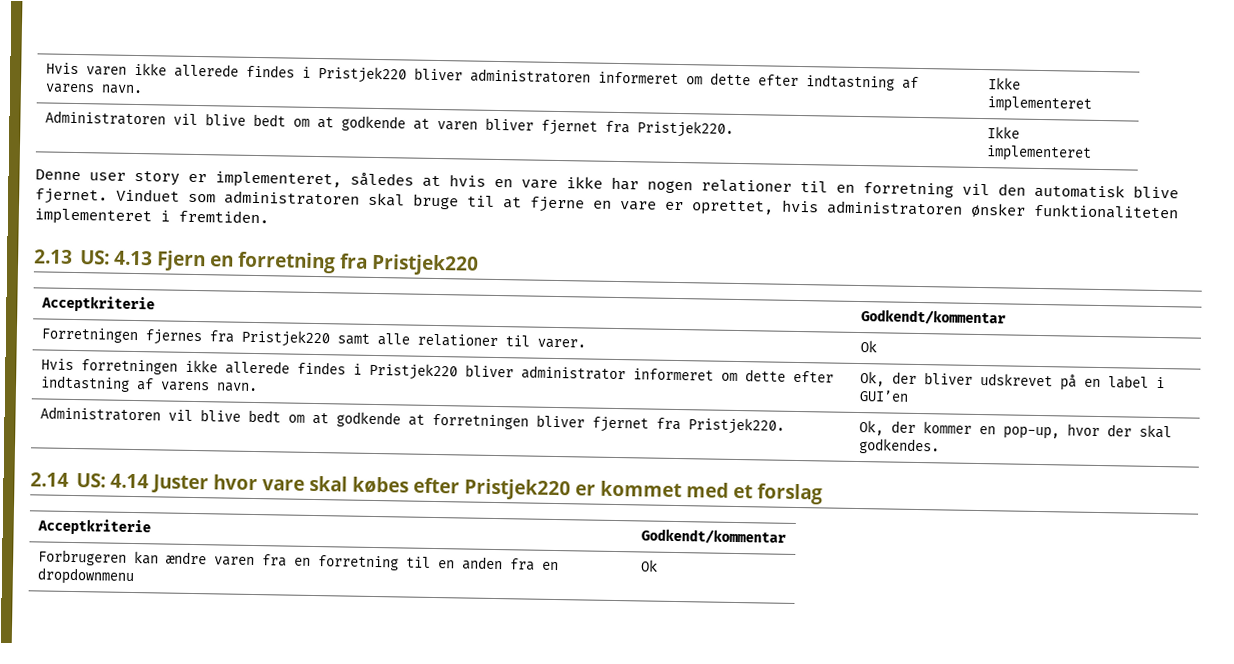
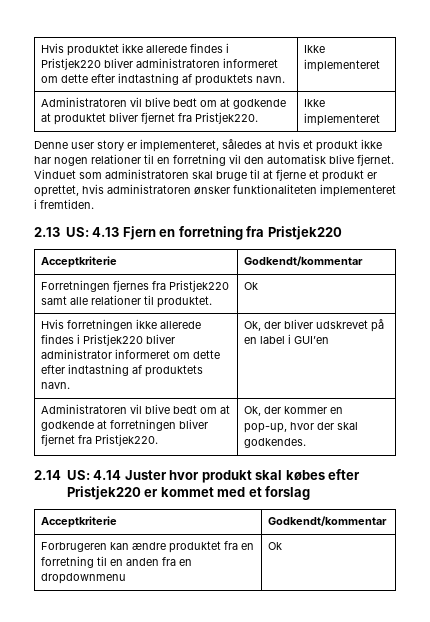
[45,62,127,76] Hvis varen -> [41,43,120,56] Hvis produktet
[44,83,95,94] varens -> [195,74,254,86] produktets
[436,120,478,131] varen -> [54,113,107,125] produktet
[494,178,558,189] en vare -> [303,140,358,152] et produkt
[593,200,657,211] en vare -> [309,170,364,182] et produkt
[536,338,586,349] varer. -> [157,296,213,308] produktet.
[159,381,210,392] varens -> [145,365,204,377] produktets
[261,479,305,491] vare -> [201,470,252,483] produkt
[213,556,255,567] varen -> [169,541,222,553] produktet

